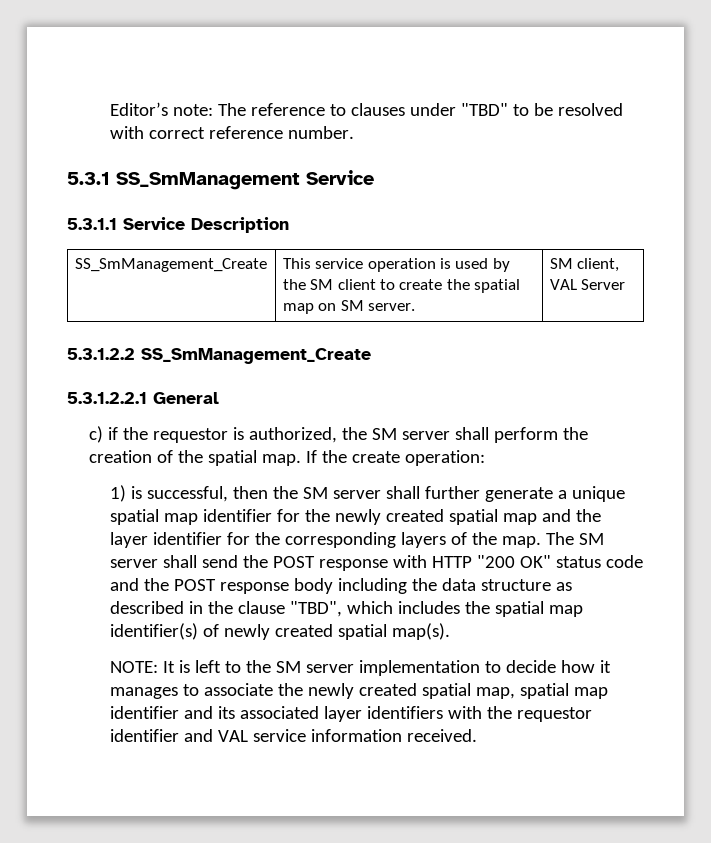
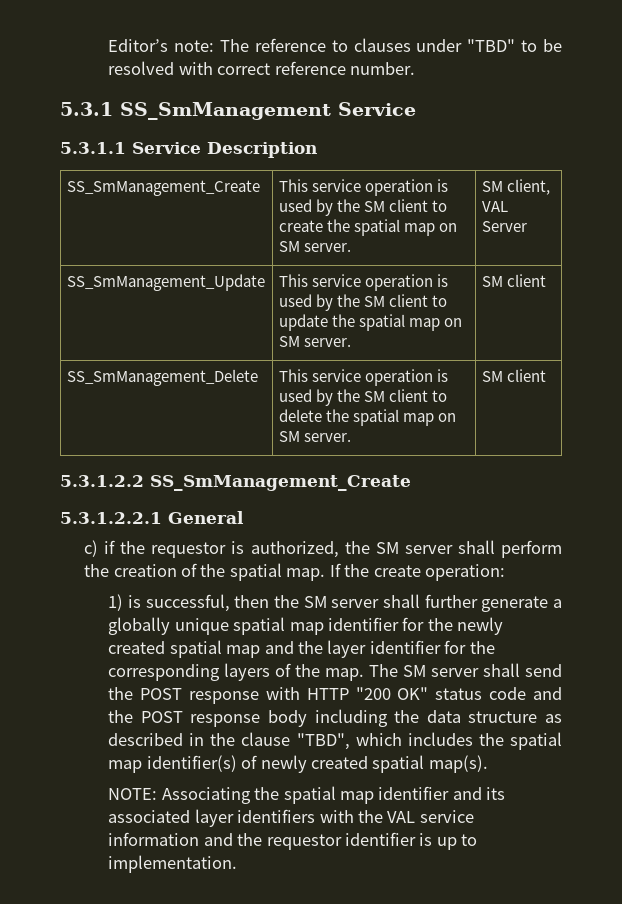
(626, 284) none -> [66,274,265,291] [278,274,448,291] [278,294,447,311] [278,314,462,331] [278,336,351,347] [481,274,546,287] [66,369,258,386] [278,369,448,386] [278,389,447,406] [278,409,456,426] [278,431,351,442] [481,369,546,382] // SS_SmManagement_Update | This service operation is used by the SM client to update the spatial map on SM server. | SM client // SS_SmManagement_Delete | This service operation is used by the SM client to delete the spatial map on SM server. | SM client
(568, 494) none -> [108,617,171,635] globally
[163,660,612,676] [110,683,516,699] It is left to the SM server implementation to decide how it manages to associate the newly created spatial map, -> [161,787,280,804] Associating the
[517,707,593,722] [110,729,478,742] requestor identifier and VAL service information received. -> [387,810,474,823] [108,832,478,850] [108,855,238,873] VAL service information and the requestor identifier is up to implementation.

